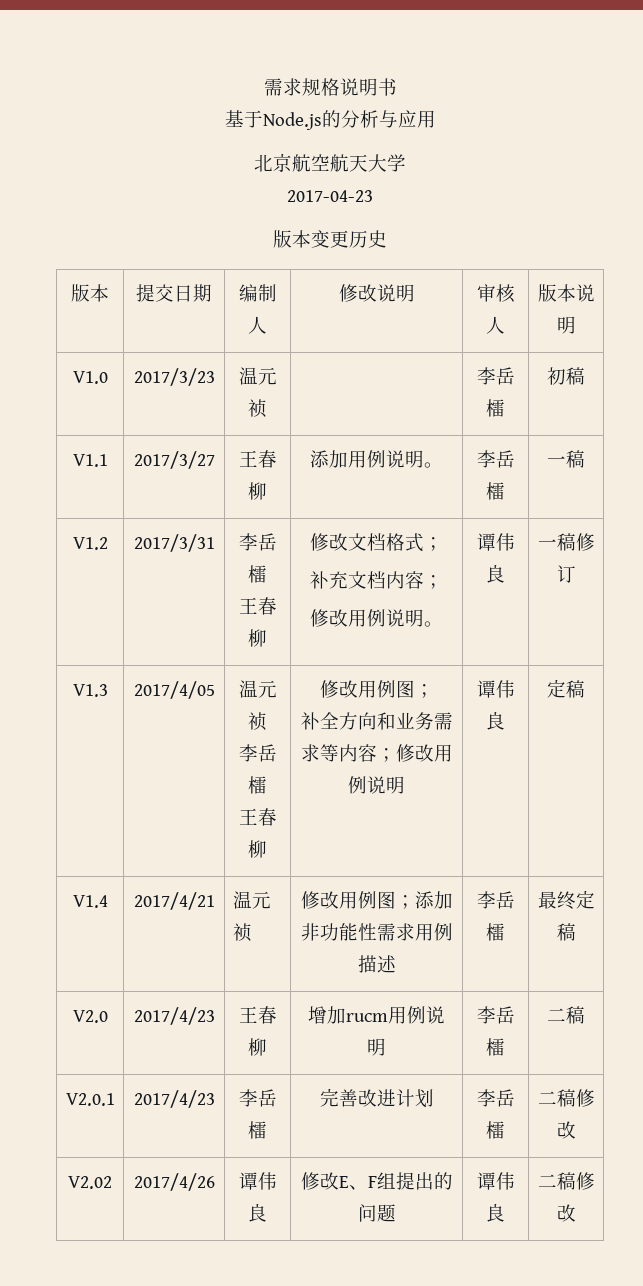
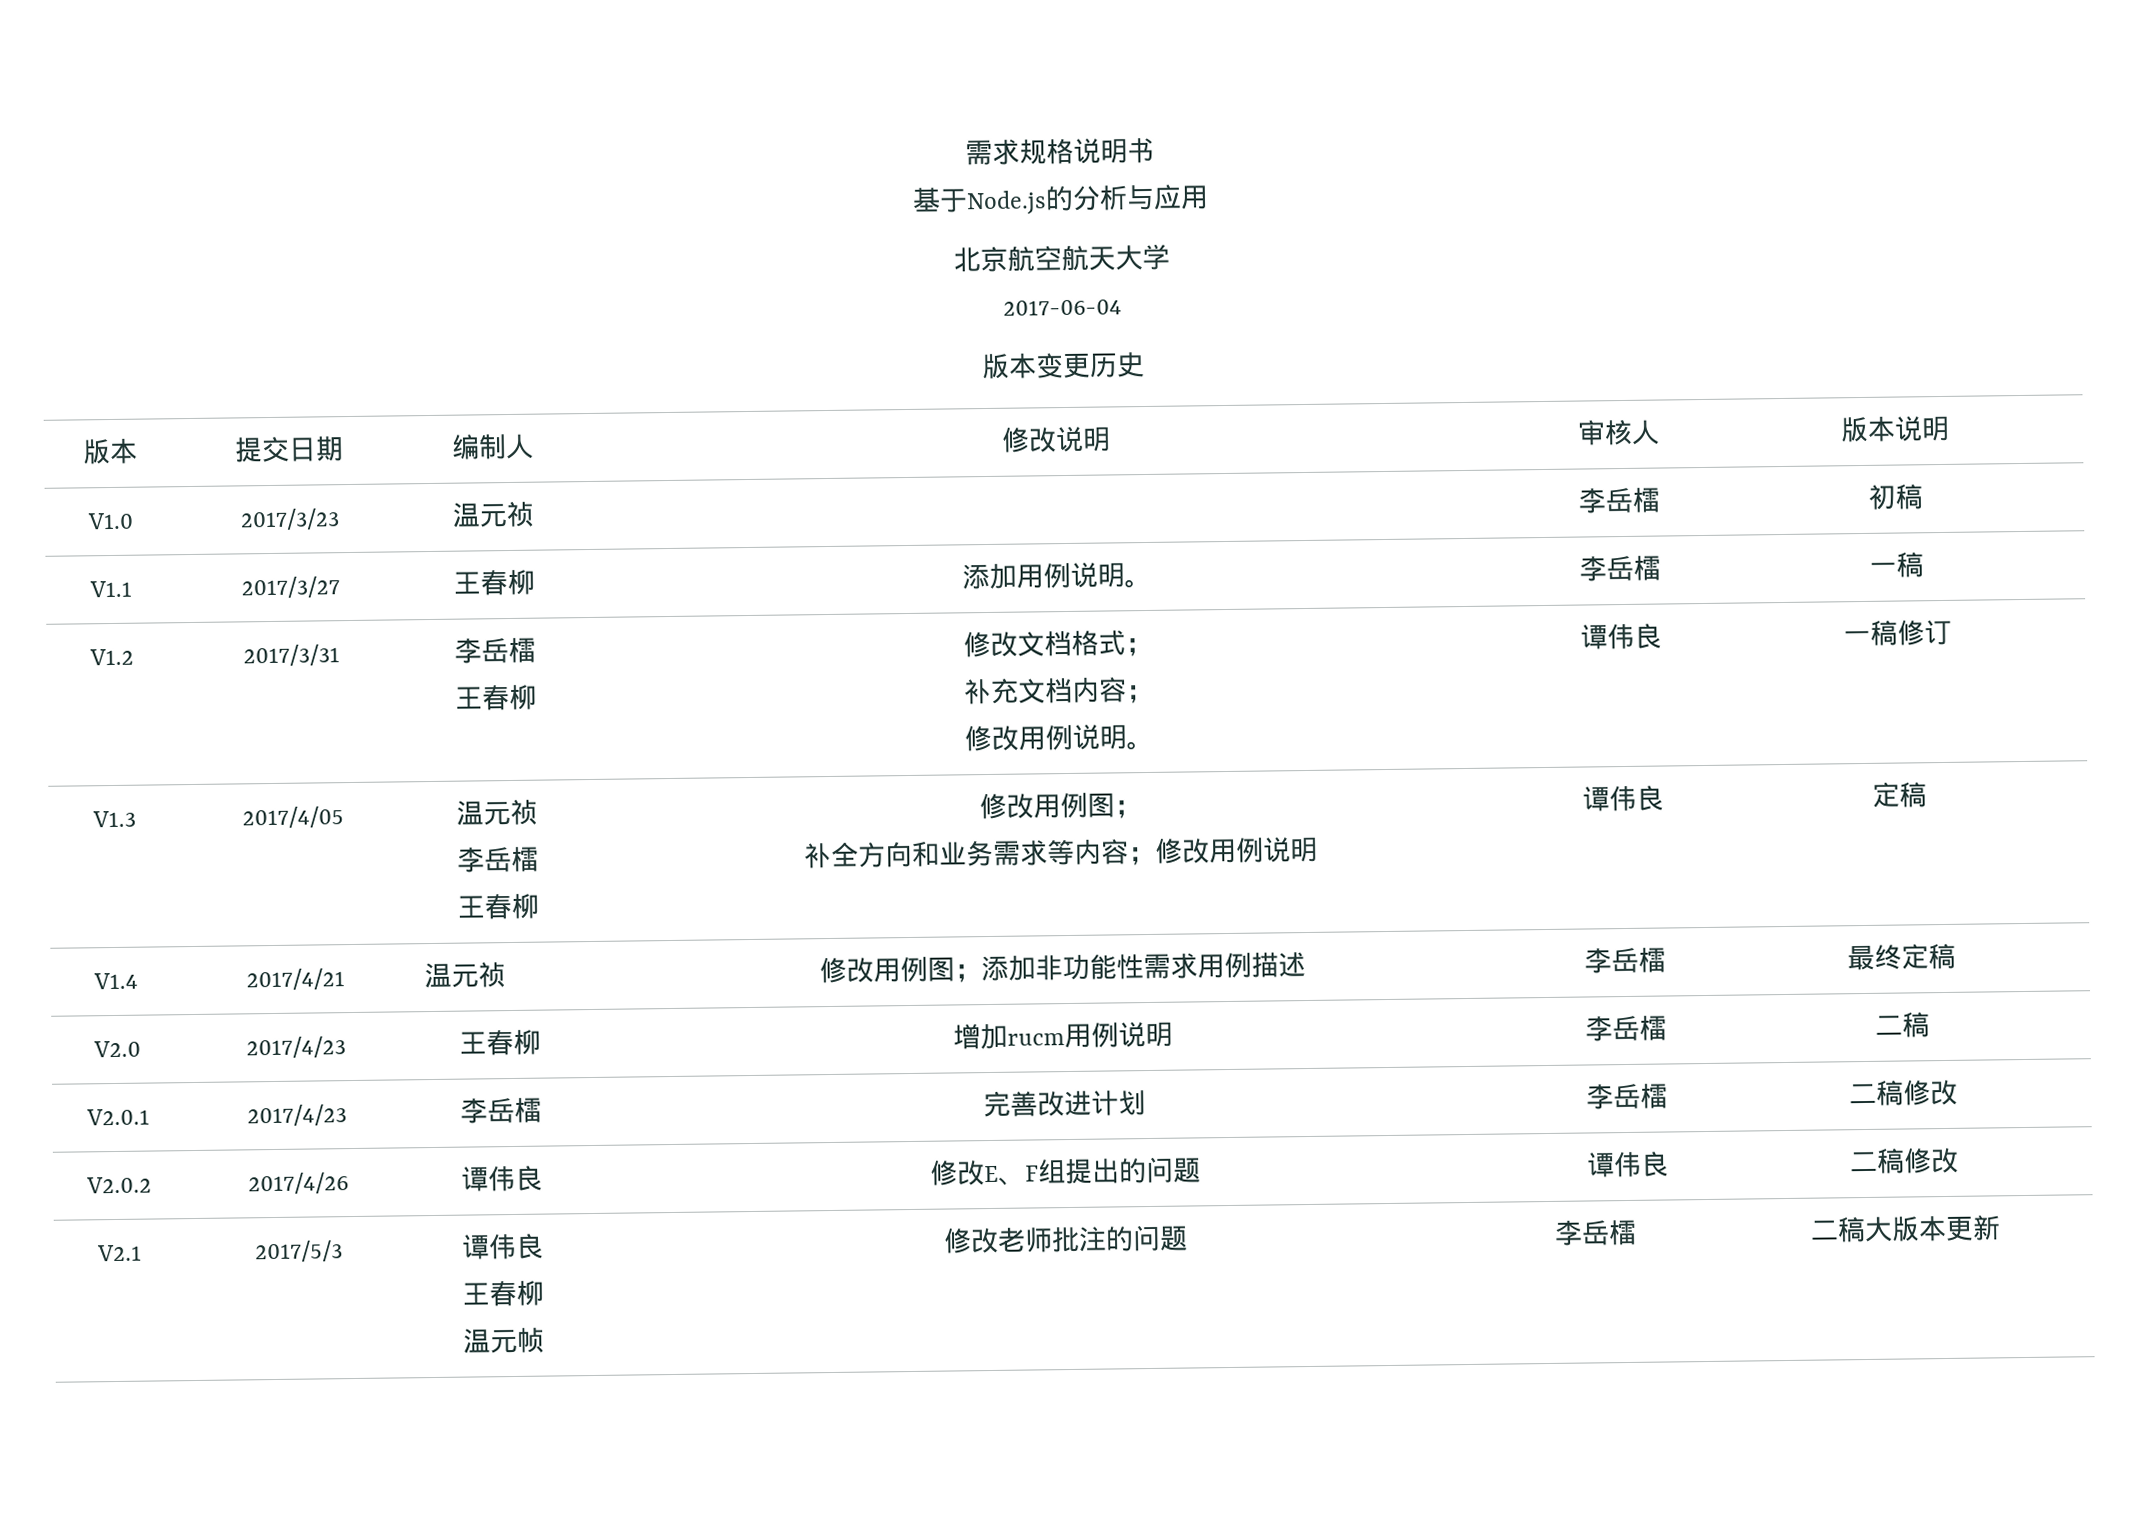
[287,190,373,202] 2017-04-23 -> [1002,299,1122,316] 2017-06-04
[68,1176,112,1189] V2.02 -> [85,1176,152,1194] V2.0.2
(576, 1213) none -> [97,1244,142,1262] [255,1240,343,1263] [460,1233,544,1260] [461,1279,544,1307] [462,1327,545,1354] [943,1224,1188,1254] [1554,1219,1638,1246] [1809,1214,2001,1243] // V2.1 | 2017/5/3 | 谭伟良 // 王春柳 // 温元帧 | 修改老师批注的问题 | 李岳檑 | 二稿大版本更新

